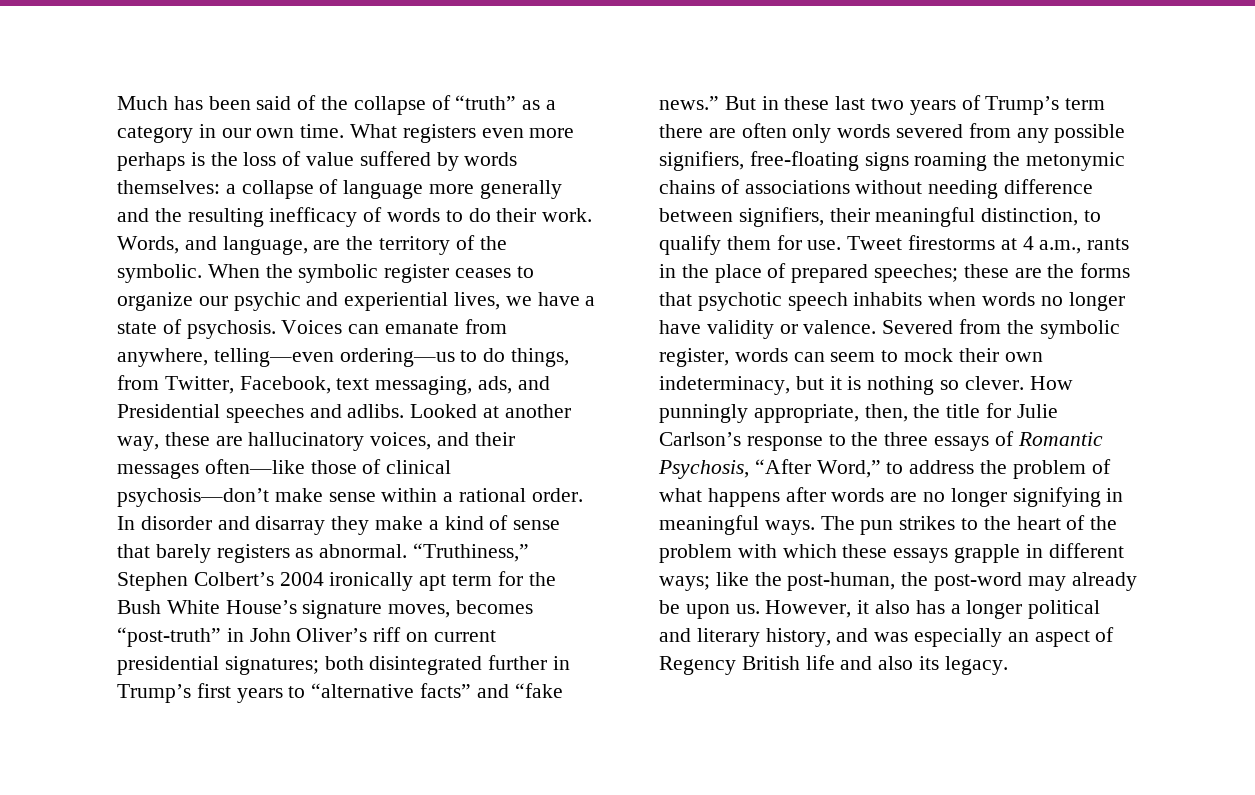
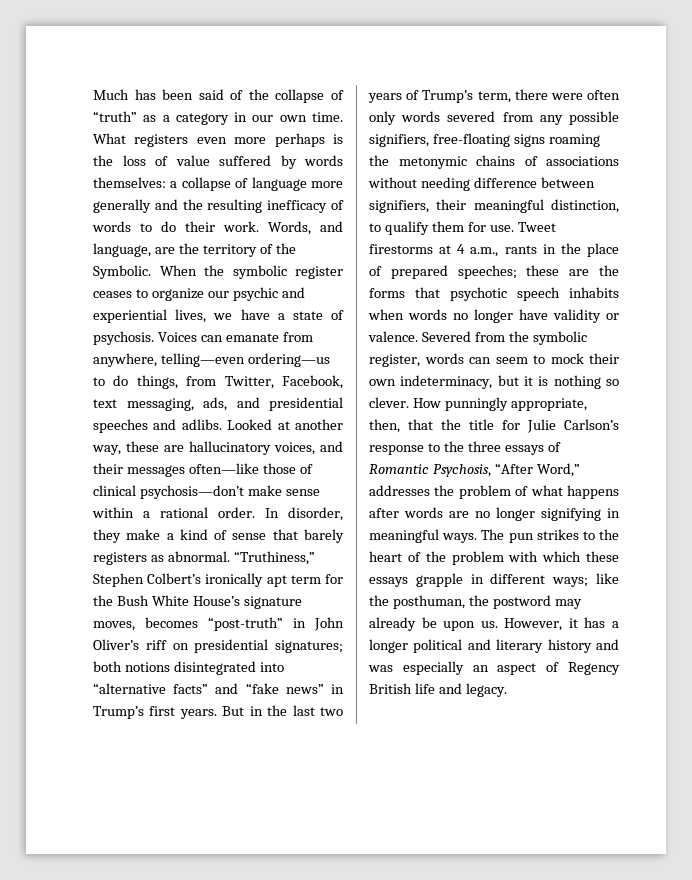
[117,264,202,283] symbolic. -> [93,265,151,279] Symbolic.
[117,404,220,418] Presidential -> [269,397,343,411] presidential
[140,516,326,535] disorder and disarray -> [288,507,343,521] disorder,
[279,572,324,586] 2004 -> (202, 578) none
[433,630,496,642] current -> (189, 646) none
[369,655,571,675] [117,683,563,703] [659,96,719,110] disintegrated further in Trump’s first years to “alternative facts” and “fake news.” -> [124,661,284,675] [93,683,344,694] [93,706,217,719] notions disintegrated into “alternative facts” and “fake news” in Trump’s first years.
[784,96,830,110] these -> [267,705,288,716] the
[1065,98,1106,110] [659,124,736,138] term there are -> [477,89,583,103] term, there were
(908, 413) none -> [408,419,433,430] that
[886,460,975,474] to address -> [369,485,430,496] addresses
[787,572,1023,591] post-human, the post-word -> [392,595,551,609] posthuman, the postword
[875,600,911,614] also -> (578, 623) none
[765,628,831,647] history, -> [547,639,592,653] history
[878,656,940,670] also its -> (462, 688) none

